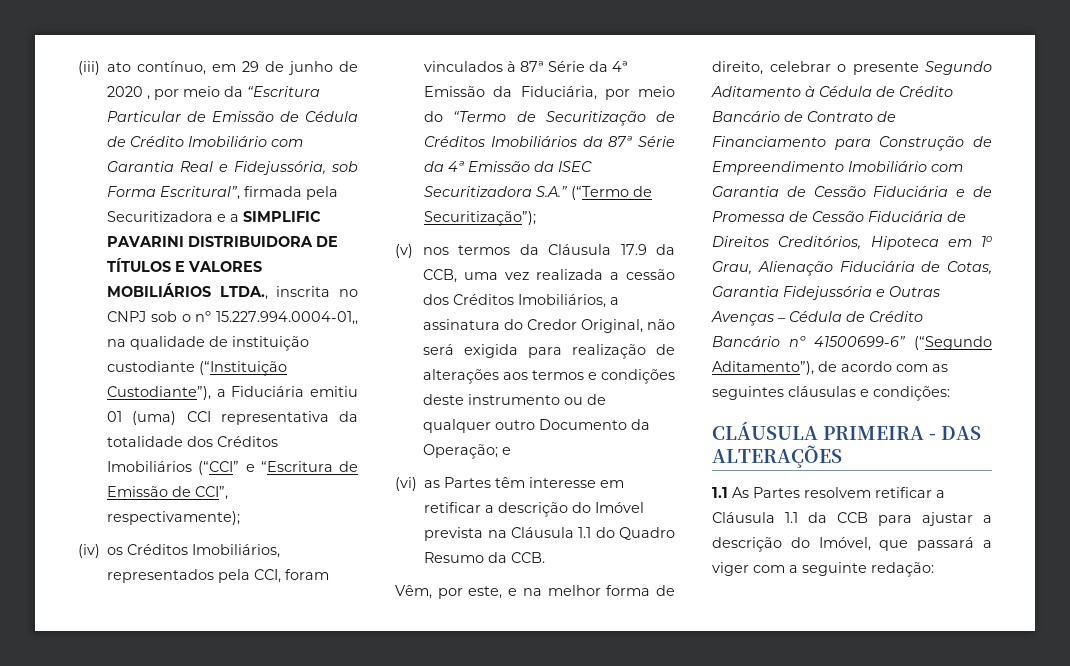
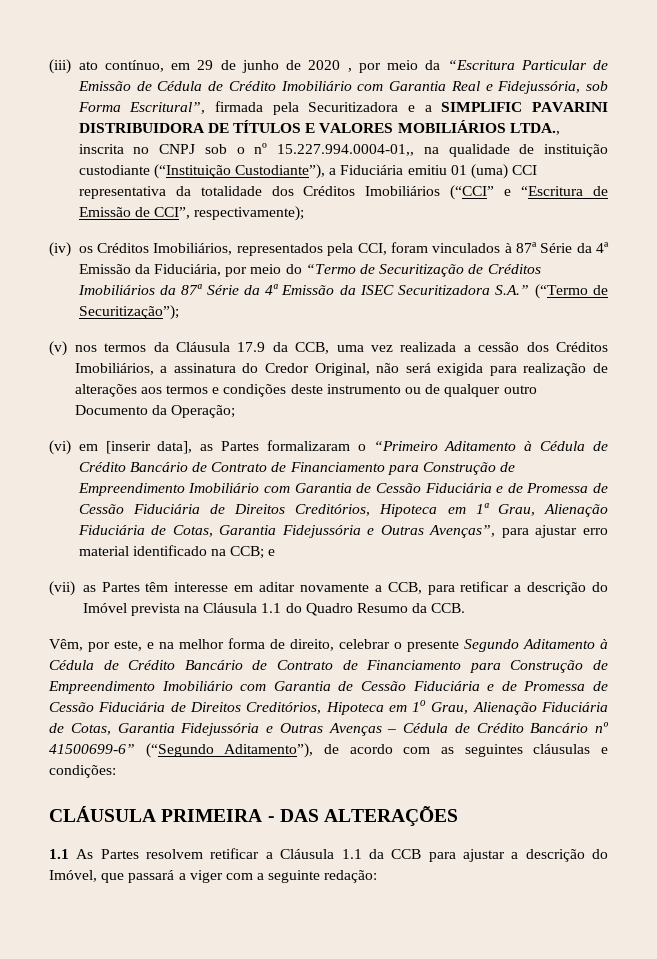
(498, 451) none -> [49,440,608,455] [78,462,516,475] [77,483,608,496] [78,503,609,517] [77,525,608,538] [78,545,265,559] // (vi) em [inserir data], as Partes formalizaram o “Primeiro Aditamento à Cédula de Crédito Bancário de Contrato de Financiamento para Construção de Empreendimento Imobiliário com Garantia de Cessão Fiduciária e de Promessa de Cessão Fiduciária de Direitos Creditórios, Hipoteca em 1ª Grau, Alienação Fiduciária de Cotas, Garantia Fidejussória e Outras Avenças”, para ajustar erro material identificado na CCB;
[395,477,417,491] (vi) -> [49,581,75,596] (vii)
(625, 484) none -> [259,582,455,595] aditar novamente a CCB, para

